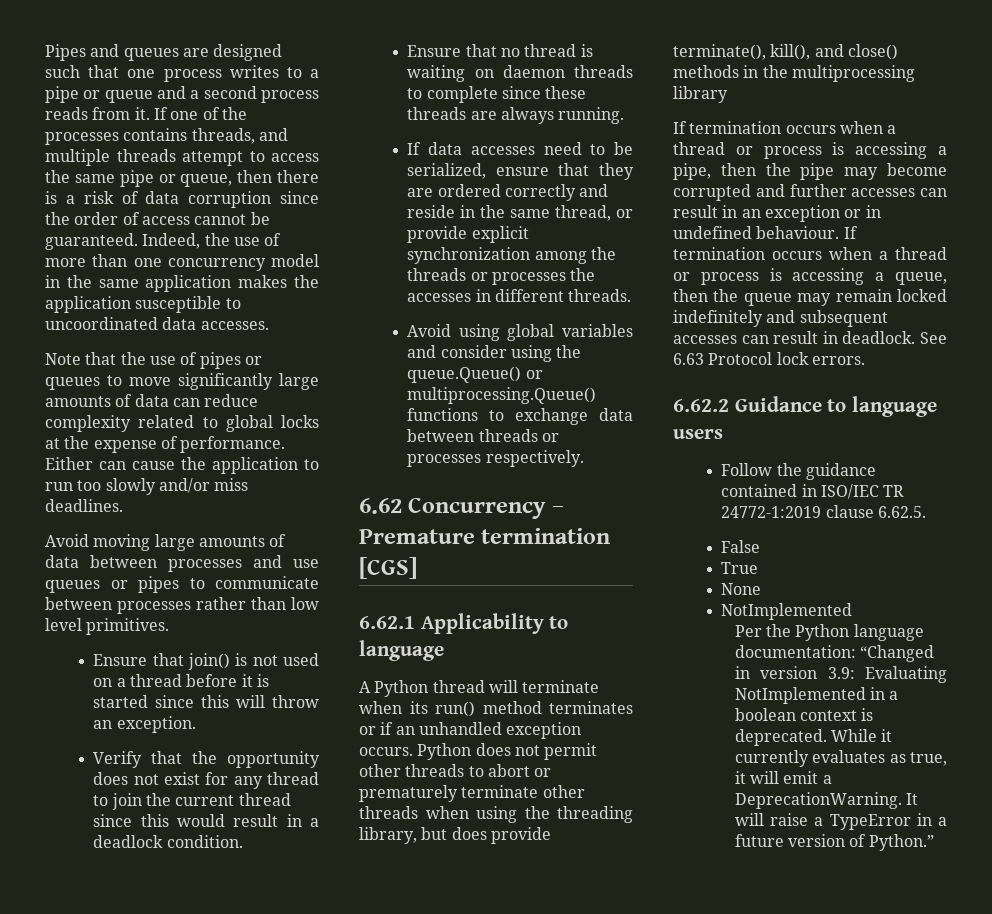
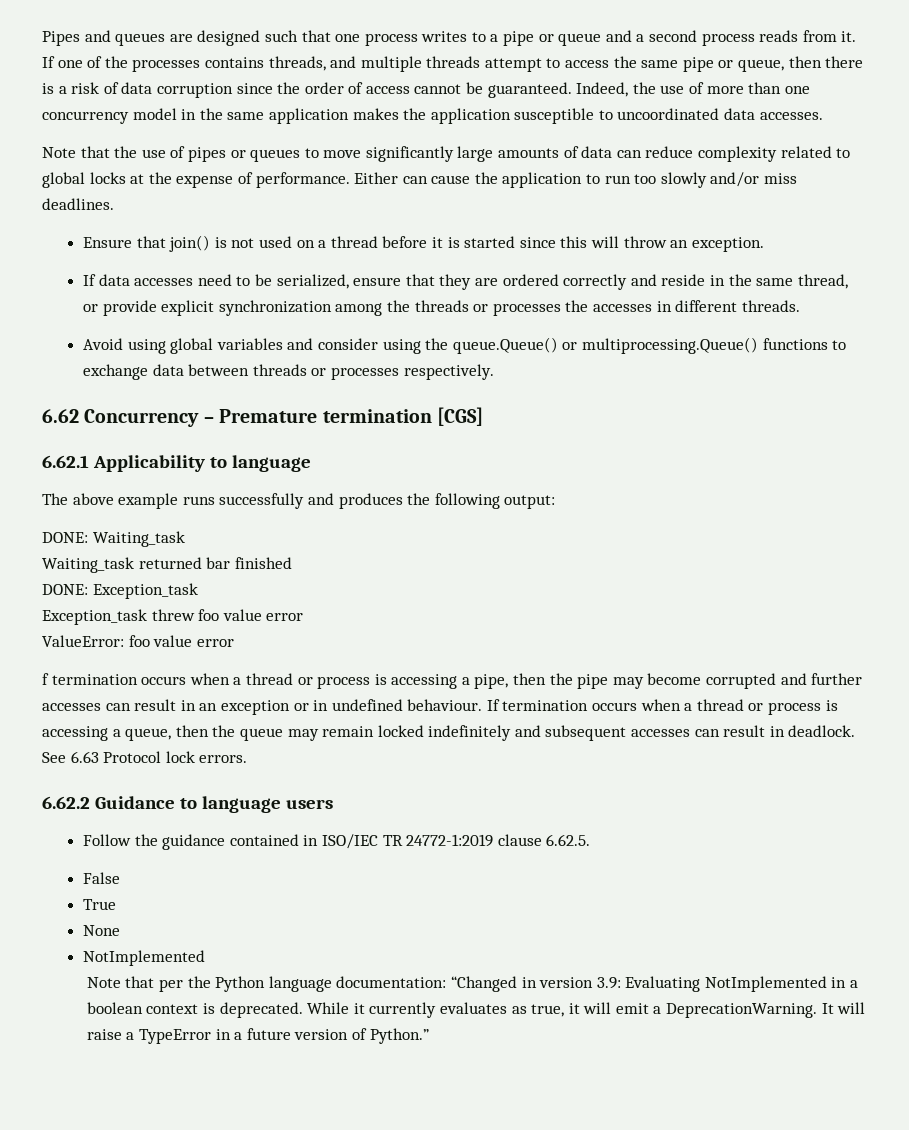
[45,534,287,551] [45,555,319,572] [45,576,319,593] [45,597,319,614] [45,618,170,635] // Avoid moving large amounts of data between processes and use queues or pipes to communicate between processes rather than low level primitives. -> (114, 204) none
[93,751,320,768] [93,772,319,789] [93,793,291,810] [93,814,319,827] [93,835,243,848] [407,44,593,57] [407,65,633,82] [407,86,587,103] [407,107,625,124] // Verify that the opportunity does not exist for any thread to join the current thread since this would result in a deadlock condition. // Ensure that no thread is waiting on daemon threads to complete since these threads are always running. -> (764, 244) none
[359,680,600,697] [359,701,633,717] [359,722,582,739] [359,743,598,760] [359,764,552,777] [359,785,585,802] [359,806,633,823] [359,827,551,844] [673,44,898,60] [673,65,915,82] [673,86,728,103] [673,121,687,134] A Python thread will terminate when its run() method terminates or if an unhandled exception occurs. Python does not permit other threads to abort or prematurely terminate other threads when using the threading library, but does provide terminate(), kill(), and close() methods in the multiprocessing library // If -> [42,493,556,509] [42,531,185,547] [42,557,292,573] [42,583,198,599] [42,609,304,625] [42,635,234,647] [42,673,49,685] The above example runs successfully and produces the following output: // DONE: Waiting_task // Waiting_task returned bar finished // DONE: Exception_task // Exception_task threw foo value error // ValueError: foo value error // f
[734,625,762,637] Per -> [86,976,183,992] Note that per

